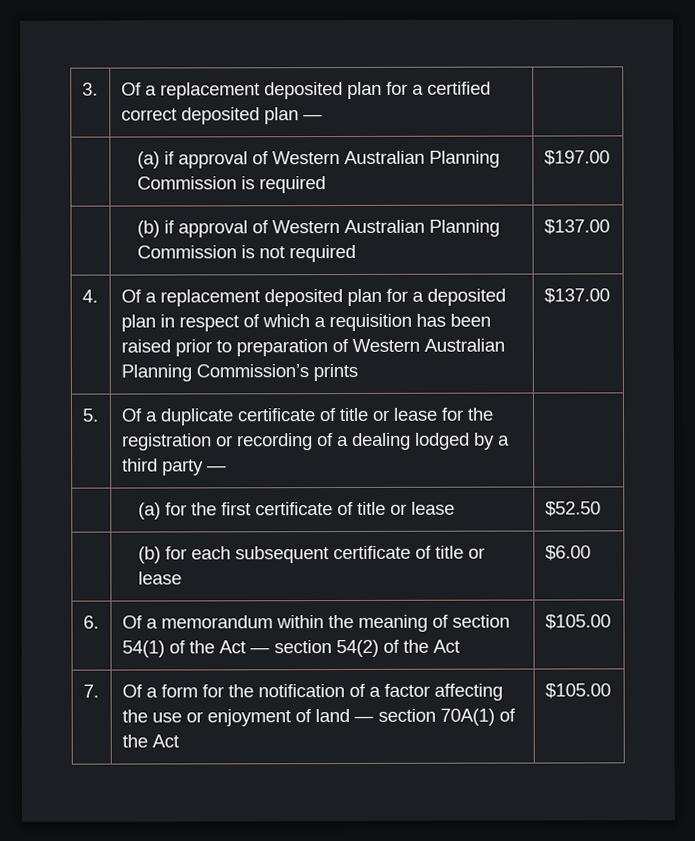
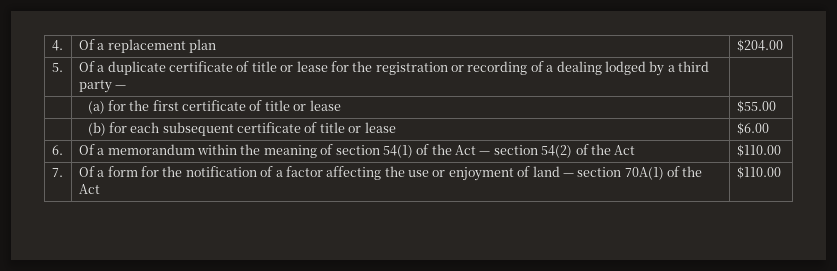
[81,82,98,96] [120,81,491,100] [120,107,323,125] [136,150,500,169] [136,176,326,194] [543,150,610,166] [136,219,500,238] [136,244,356,263] [543,219,610,235] 3. | Of a replacement deposited plan for a certified correct deposited plan — | // | (a) if approval of Western Australian Planning Commission is required | $197.00 // | (b) if approval of Western Australian Planning Commission is not required | $137.00 // -> (51, 45) none
[263,288,506,307] [120,313,491,332] [120,338,505,357] [120,363,358,382] [543,288,610,304] deposited plan for a deposited plan in respect of which a requisition has been raised prior to preparation of Western Australian Planning Commission’s prints | $137.00 -> [189,39,217,53] [736,39,783,52] plan | $204.00
[544,501,601,517] $52.50 -> [736,100,776,113] $55.00
[544,614,611,630] $105.00 -> [736,144,781,157] $110.00
[544,683,611,699] $105.00 -> [736,166,781,179] $110.00

